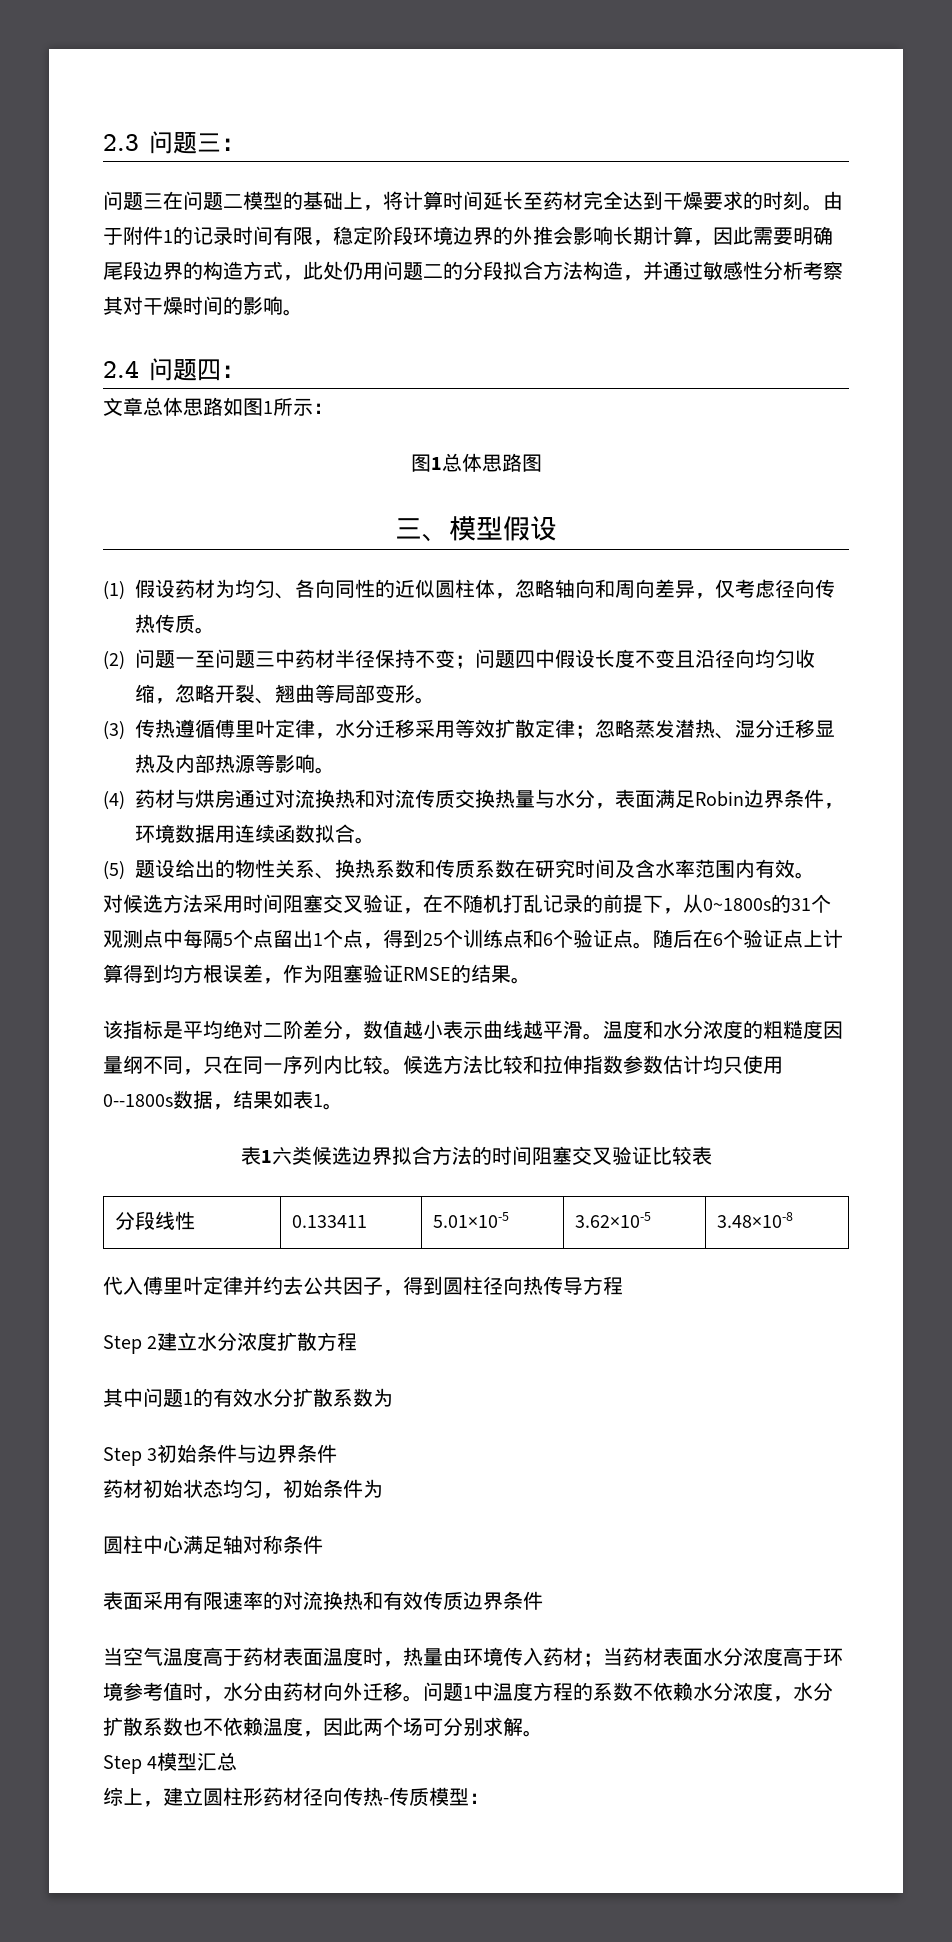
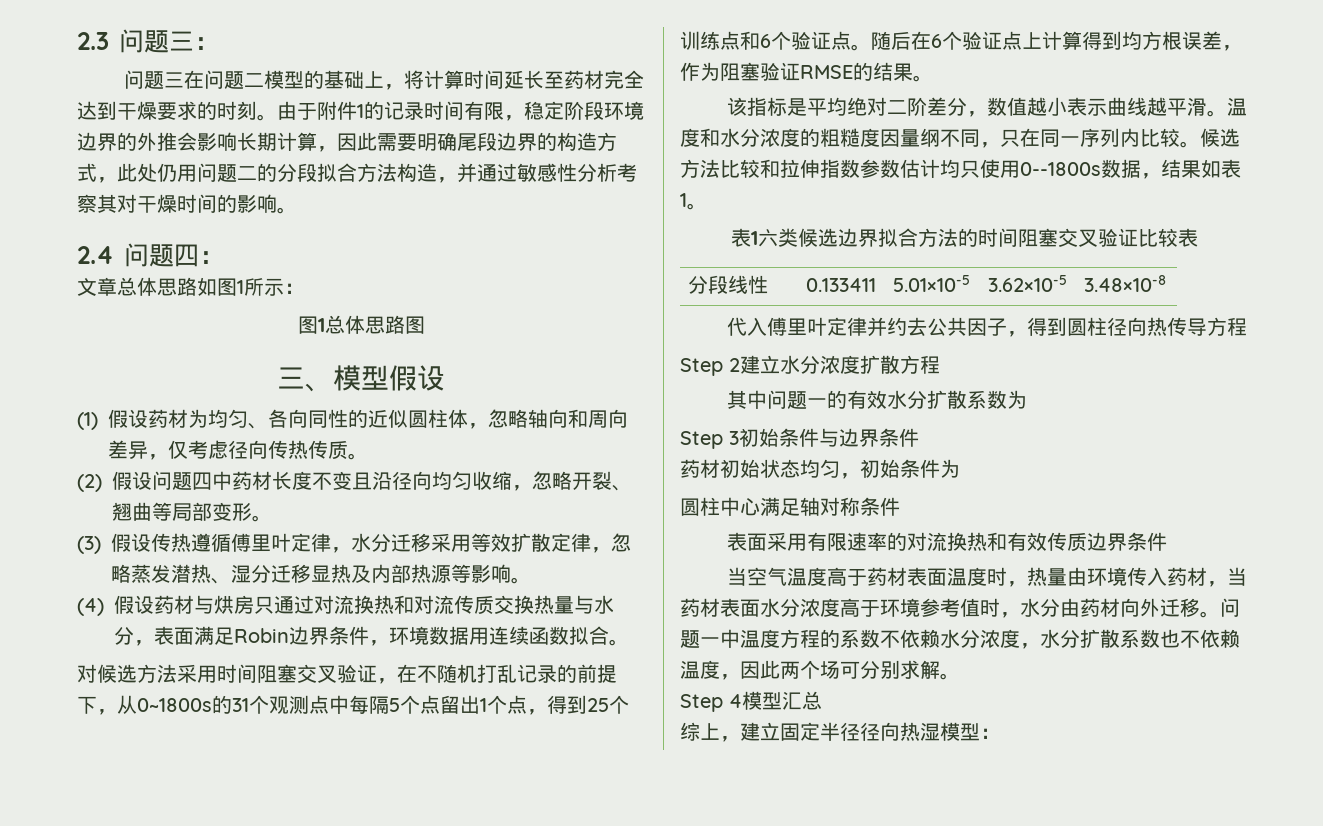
[135,649,475,669] 问题一至问题三中药材半径保持不变； -> [112,471,152,490] 假设
[555,649,595,668] 假设 -> [232,471,272,490] 药材
(125, 730) none -> [111,533,151,552] 假设
[575,725,595,739] ； -> [591,547,611,553] ，
(125, 800) none -> [114,595,154,614] 假设
(235, 798) none -> [254,596,274,614] 只
[103,859,815,880] // (5)题设给出的物性关系、换热系数和传质系数在研究时间及含水率范围内有效。 -> (629, 642) none
[183,1392,193,1405] 1 -> [806,398,827,407] 一
[583,1653,603,1667] ； -> [1206,581,1227,587] ，
[463,1686,473,1699] 1 -> [700,637,720,646] 一
[203,1787,429,1806] 圆柱形药材径向传热-传质 -> [780,722,940,741] 固定半径径向热湿

